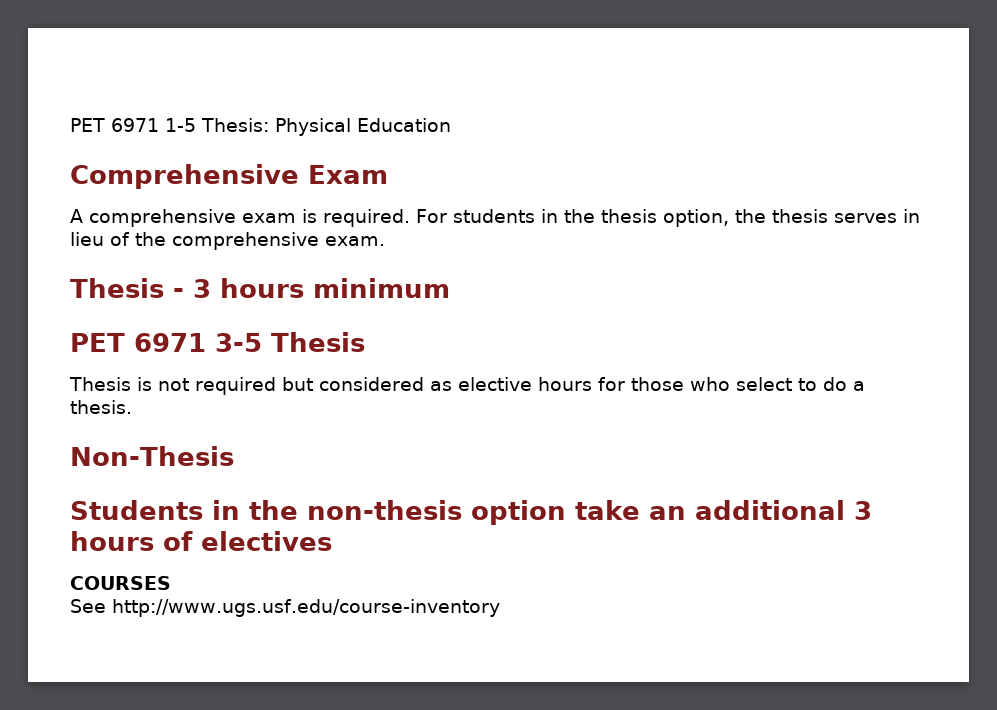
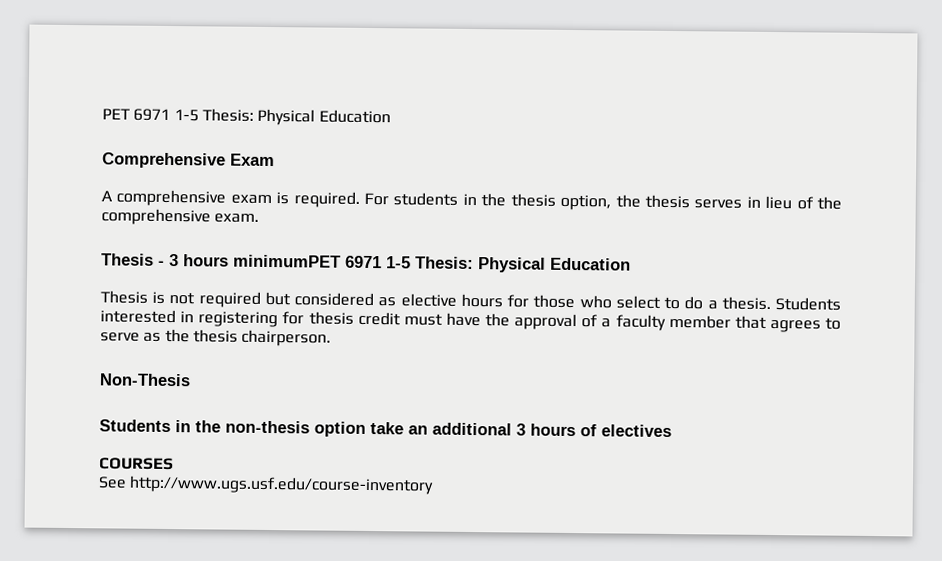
[313,278,450,298] [70,332,365,352] minimum // PET 6971 3-5 Thesis -> [233,254,631,273] minimumPET 6971 1-5 Thesis: Physical Education
(132, 407) none -> [775,297,842,311] [100,309,841,333] [100,328,332,347] Students interested in registering for thesis credit must have the approval of a faculty member that agrees to serve as the thesis chairperson.

